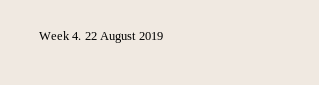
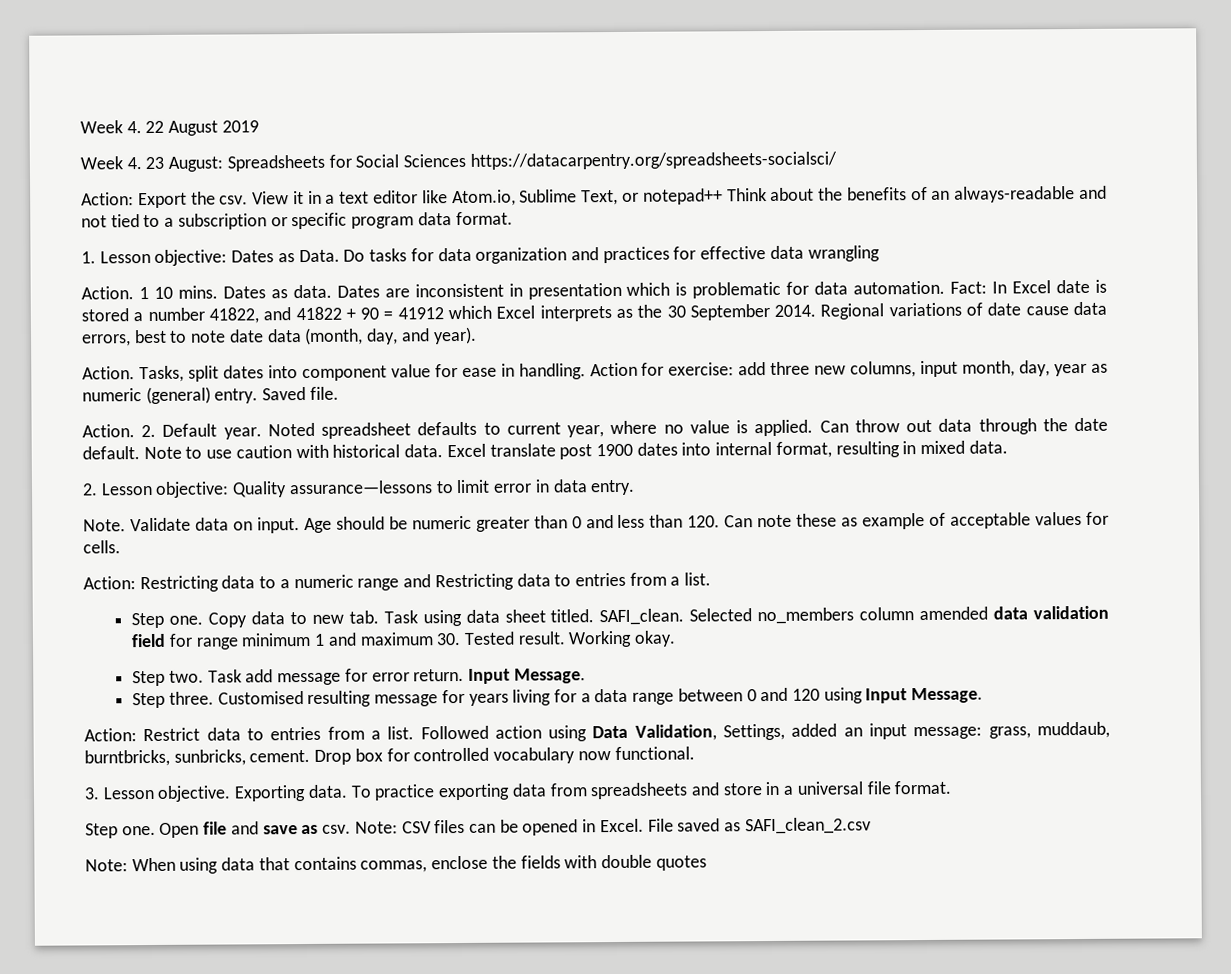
(163, 36) none -> [80,151,837,172] [81,185,1107,209] [81,211,513,230] [81,245,880,266] [81,279,1108,300] [81,301,1108,324] [82,326,477,347] [82,360,1109,383] [82,386,339,405] [82,417,1108,440] [82,440,1008,460] [82,479,636,498] [83,511,1110,534] [83,540,121,554] [83,572,712,593] [131,605,1110,629] [131,630,677,650] [132,668,586,687] [132,687,984,709] [84,721,1110,742] [84,746,695,767] [84,780,952,802] [85,817,871,839] [85,854,707,874] // Week 4. 23 August: Spreadsheets for Social Sciences https://datacarpentry.org/spreadsheets-socialsci/ // Action: Export the csv. View it in a text editor like Atom.io, Sublime Text, or notepad++ Think about the benefits of an always-readable and not tied to a subscription or specific program data format. // 1. Lesson objective: Dates as Data. Do tasks for data organization and practices for effective data wrangling // Action. 1 10 mins. Dates as data. Dates are inconsistent in presentation which is problematic for data automation. Fact: In Excel date is stored a number 41822, and 41822 + 90 = 41912 which Excel interprets as the 30 September 2014. Regional variations of date cause data errors, best to note date data (month, day, and year). // Action. Tasks, split dates into component value for ease in handling. Action for exercise: add three new columns, input month, day, year as numeric (general) entry. Saved file. // Action. 2. Default year. Noted spreadsheet defaults to current year, where no value is applied. Can throw out data through the date default. Note to use caution with historical data. Excel translate post 1900 dates into internal format, resulting in mixed data. // 2. Lesson objective: Quality assurance—lessons to limit error in data entry. // Note. Validate data on input. Age should be numeric greater than 0 and less than 120. Can note these as example of acceptable values for cells. // Action: Restricting data to a numeric range and Restricting data to entries from a list. // Step one. Copy data to new tab. Task using data sheet titled. SAFI_clean. Selected no_members column amended data validation field for range minimum 1 and maximum 30. Tested result. Working okay. // Step two. Task add message for error return. Input Message. // Step three. Customised resulting message for years living for a data range between 0 and 120 using Input Message. // Action: Restrict data to entries from a list. Followed action using Data Validation, Settings, added an input message: grass, muddaub, burntbricks, sunbricks, cement. Drop box for controlled vocabulary now functional. // 3. Lesson objective. Exporting data. To practice exporting data from spreadsheets and store in a universal file format. // Step one. Open file and save as csv. Note: CSV files can be opened in Excel. File saved as SAFI_clean_2.csv // Note: When using data that contains commas, enclose the fields with double quotes

